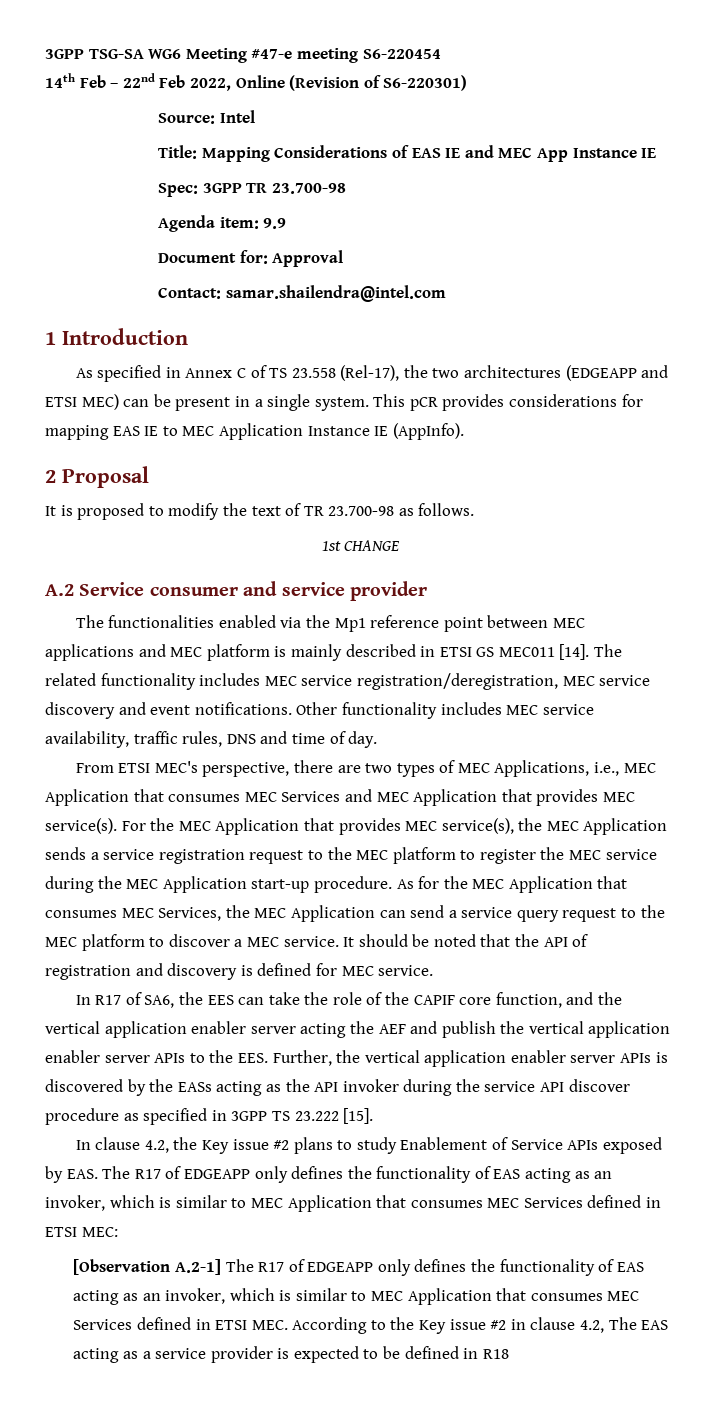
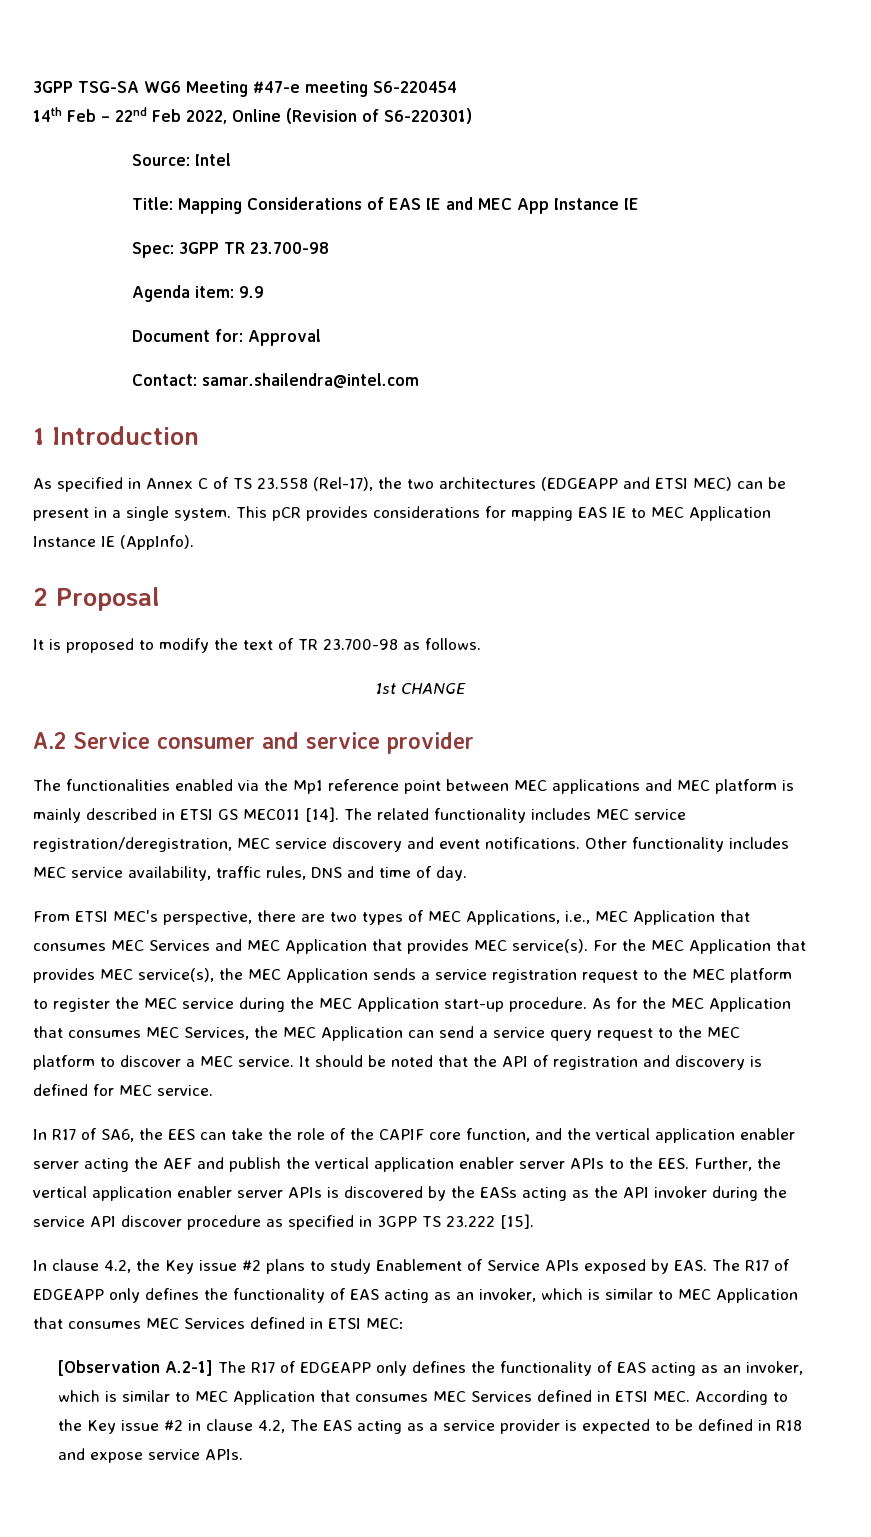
(509, 1354) none -> [57,1448,243,1463] and expose service APIs.

